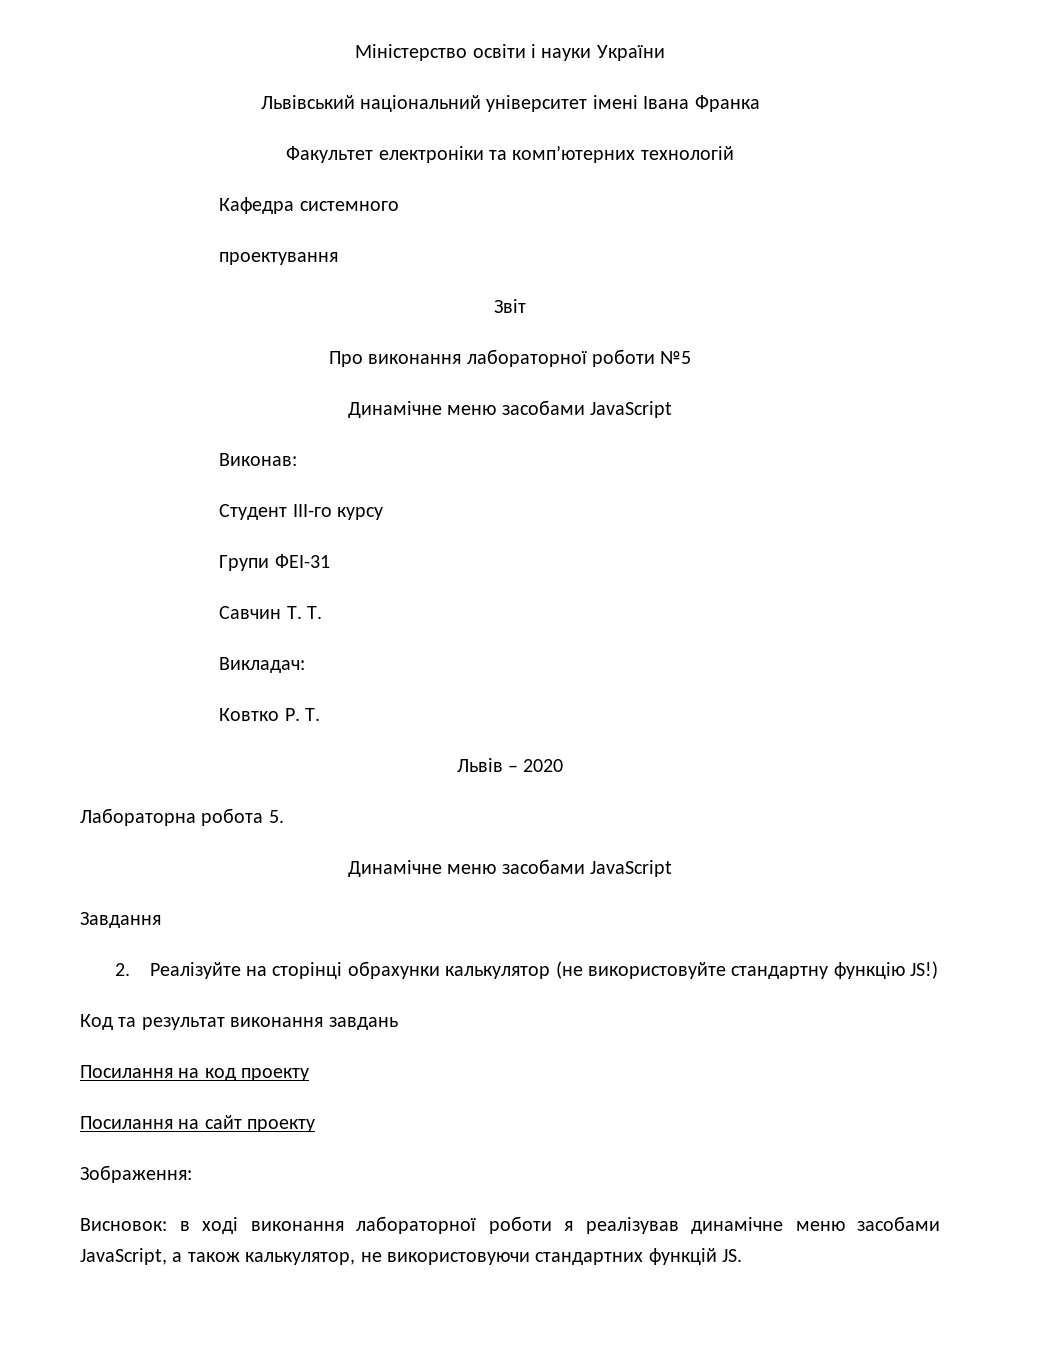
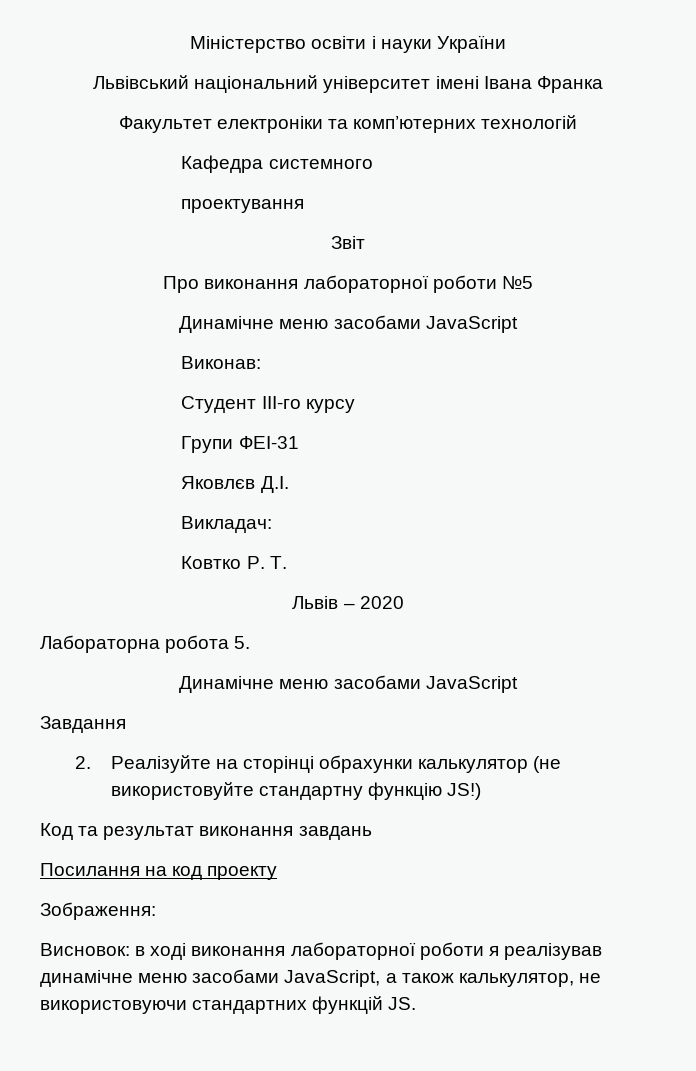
[219,606,322,619] Савчин Т. Т. -> [181,476,289,493] Яковлєв Д.І.
[80,1115,316,1132] // Посилання на сайт проекту -> (278, 873) none

